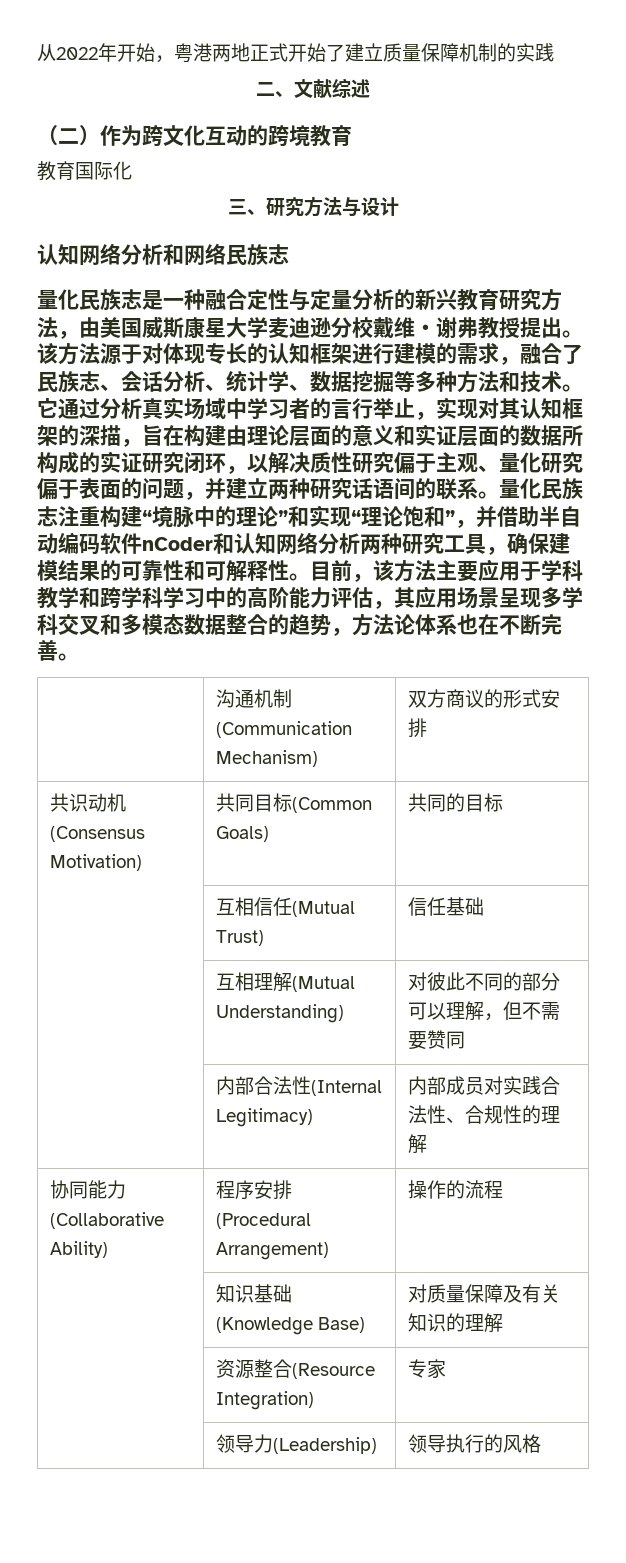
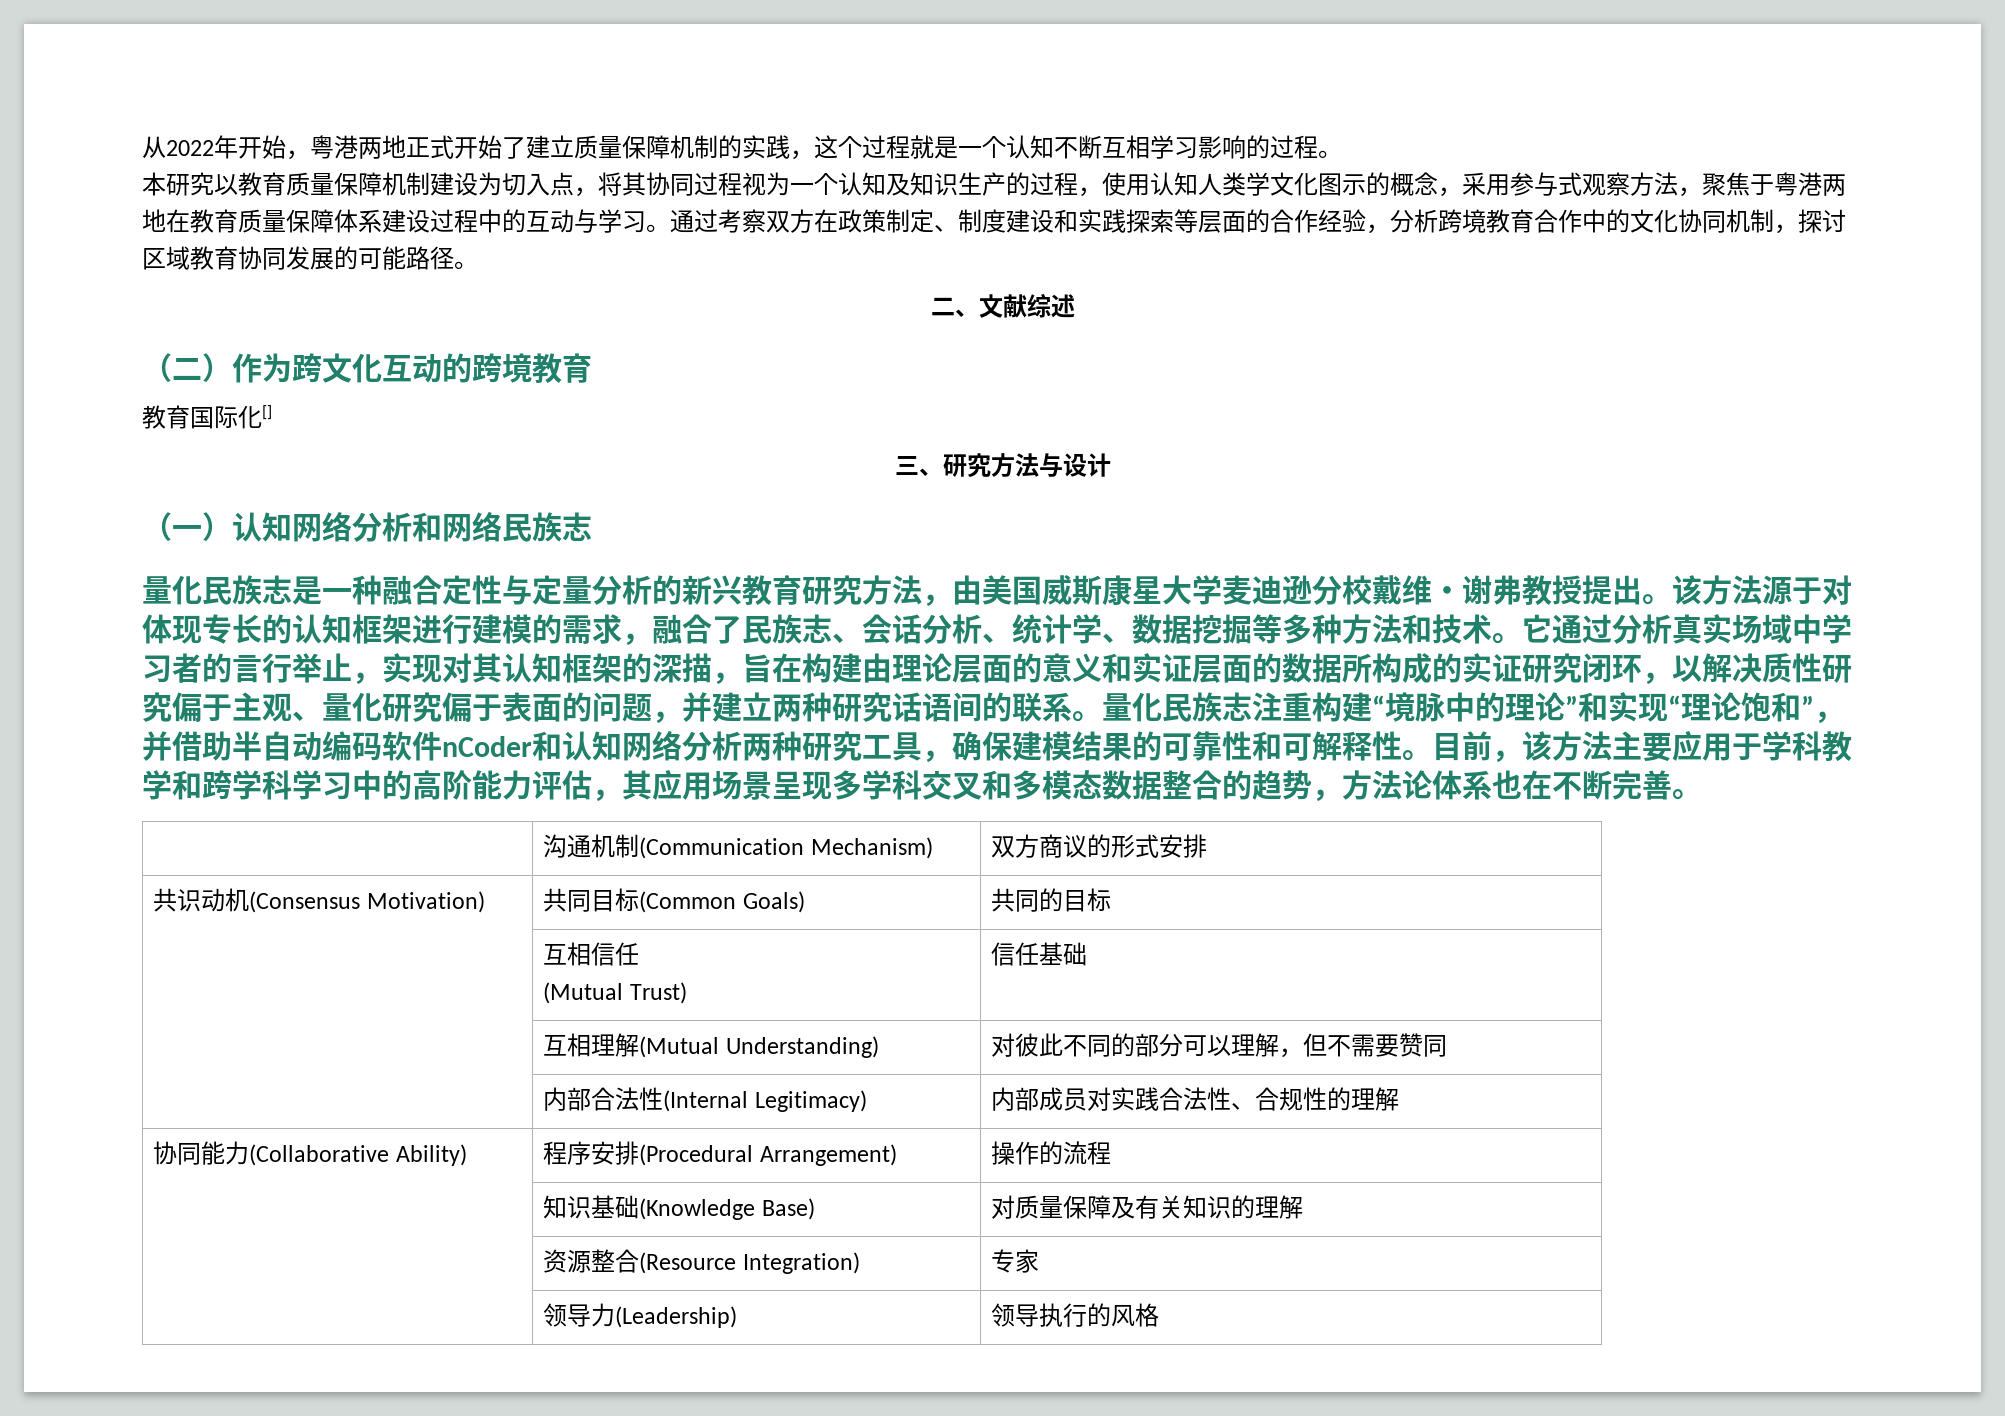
(554, 52) none -> [790,135,1342,160] [142,172,1846,197] [142,209,1846,234] [142,246,478,270] ，这个过程就是一个认知不断互相学习影响的过程。 // 本研究以教育质量保障机制建设为切入点，将其协同过程视为一个认知及知识生产的过程，使用认知人类学文化图示的概念，采用参与式观察方法，聚焦于粤港两地在教育质量保障体系建设过程中的互动与学习。通过考察双方在政策制定、制度建设和实践探索等层面的合作经验，分析跨境教育合作中的文化协同机制，探讨区域教育协同发展的可能路径。
(132, 170) none -> [262,405,272,420] []
(399, 206) none -> [142,512,232,541] （一）
(293, 906) none -> (640, 954) //

